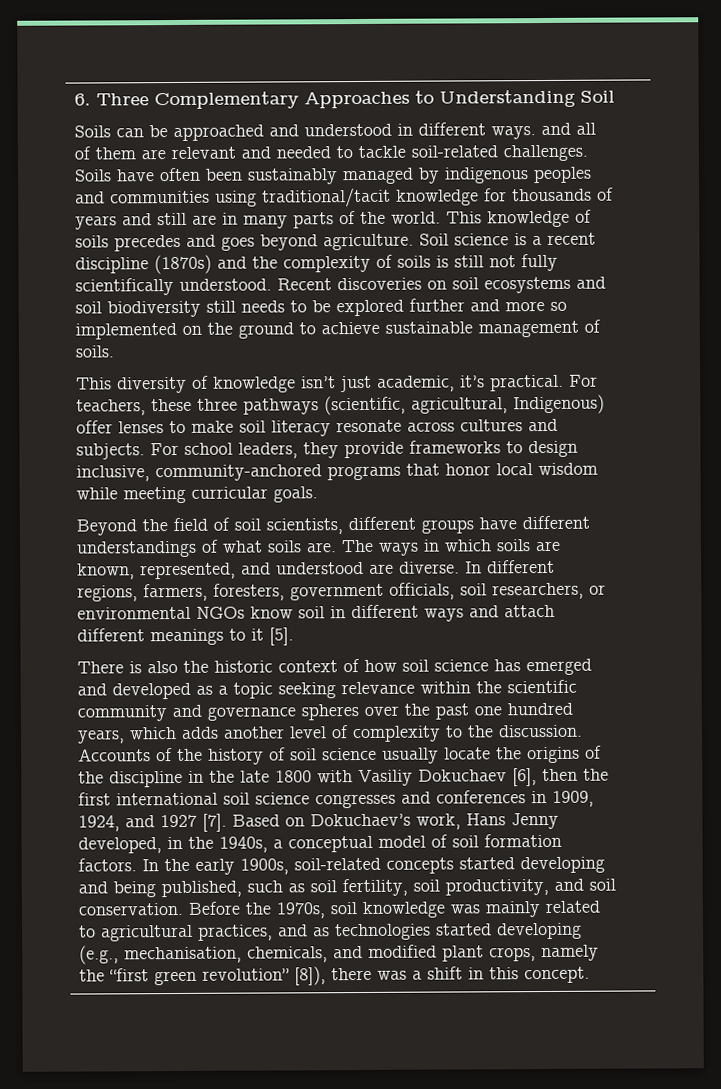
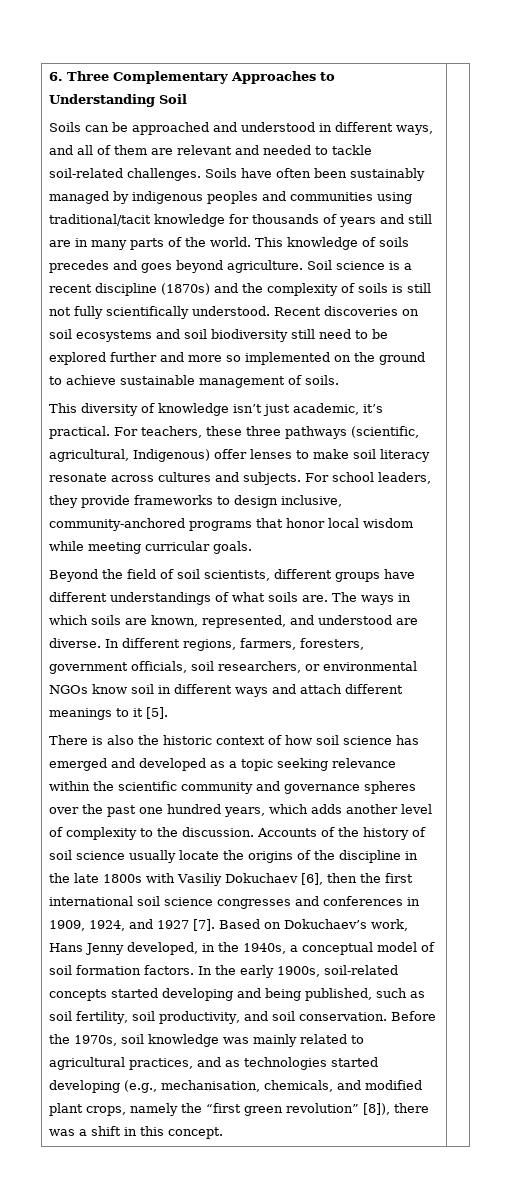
[490,126,536,140] ways. -> [396,125,434,135] ways,
[240,300,285,313] needs -> [319,329,352,339] need
[274,770,312,783] 1800 -> [103,874,143,883] 1800s

